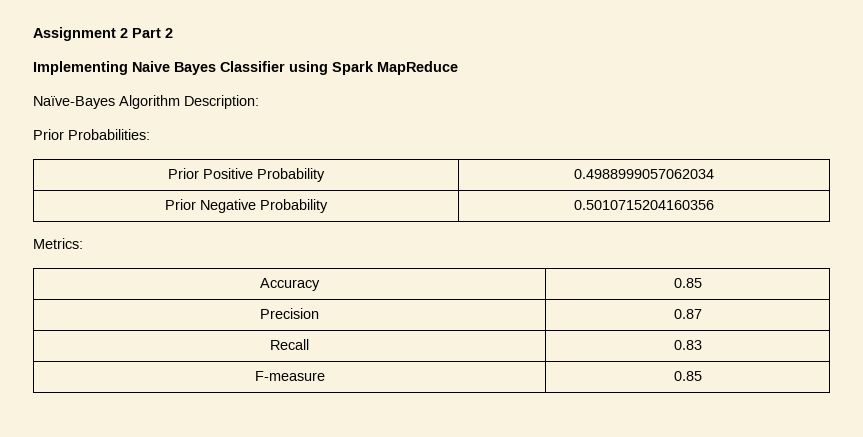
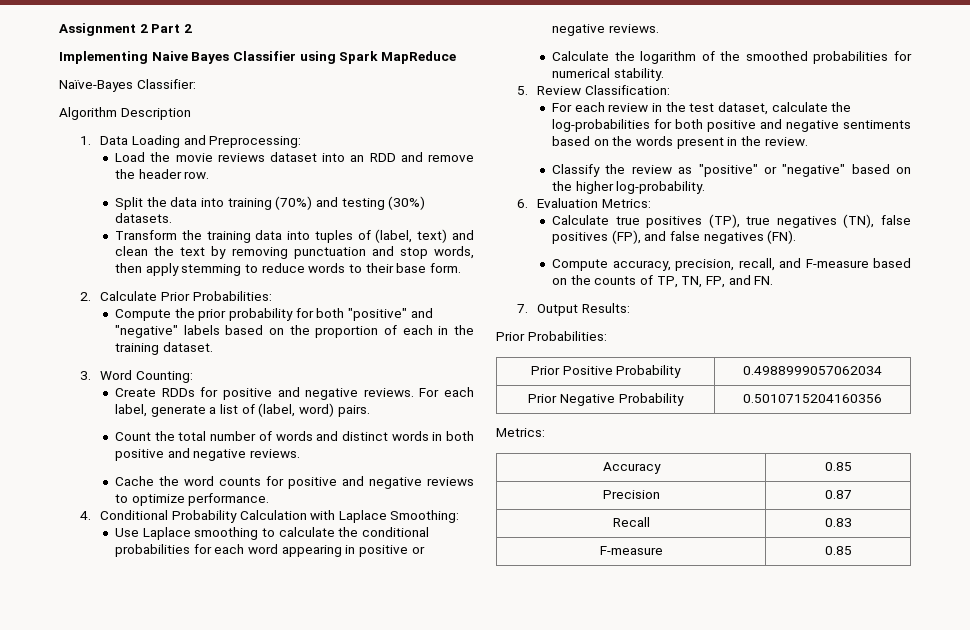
[119,95,259,109] Algorithm Description: -> [136,79,196,89] [59,107,191,120] [79,135,302,148] [115,152,474,162] [115,169,210,179] [115,196,426,210] [115,213,173,223] [115,229,474,243] [115,246,474,259] [115,263,461,276] [79,291,272,301] [115,308,433,321] [115,325,474,338] [115,342,213,355] [79,370,193,383] [115,387,474,400] [115,403,370,417] [115,431,475,441] [115,448,301,461] [115,476,474,489] [115,493,270,506] [79,510,460,523] [115,527,429,540] [115,544,425,557] [552,24,659,36] [552,51,912,64] [552,68,664,81] [516,85,670,95] [552,102,852,115] [552,119,911,132] [552,136,808,149] [552,164,911,177] [552,181,706,194] [516,198,651,208] [552,214,911,228] [552,230,797,244] [552,258,911,271] [552,275,774,288] [516,303,630,316] Classifier: // Algorithm Description // 1. Data Loading and Preprocessing: // Load the movie reviews dataset into an RDD and remove the header row. // Split the data into training (70%) and testing (30%) datasets. // Transform the training data into tuples of (label, text) and clean the text by removing punctuation and stop words, then apply stemming to reduce words to their base form. // 2. Calculate Prior Probabilities: // Compute the prior probability for both "positive" and "negative" labels based on the proportion of each in the training dataset. // 3. Word Counting: // Create RDDs for positive and negative reviews. For each label, generate a list of (label, word) pairs. // Count the total number of words and distinct words in both positive and negative reviews. // Cache the word counts for positive and negative reviews to optimize performance. // 4. Conditional Probability Calculation with Laplace Smoothing: // Use Laplace smoothing to calculate the conditional probabilities for each word appearing in positive or negative reviews. // Calculate the logarithm of the smoothed probabilities for numerical stability. // 5. Review Classification: // For each review in the test dataset, calculate the log-probabilities for both positive and negative sentiments based on the words present in the review. // Classify the review as "positive" or "negative" based on the higher log-probability. // 6. Evaluation Metrics: // Calculate true positives (TP), true negatives (TN), false positives (FP), and false negatives (FN). // Compute accuracy, precision, recall, and F-measure based on the counts of TP, TN, FP, and FN. // 7. Output Results:

